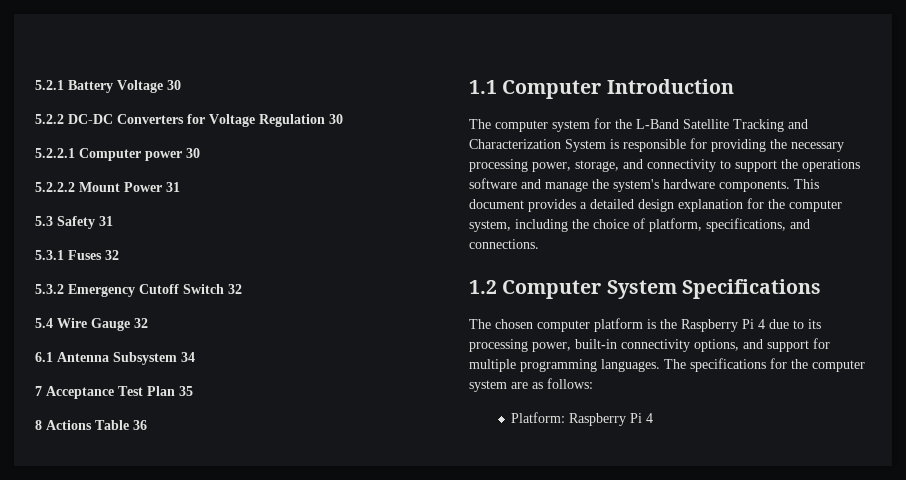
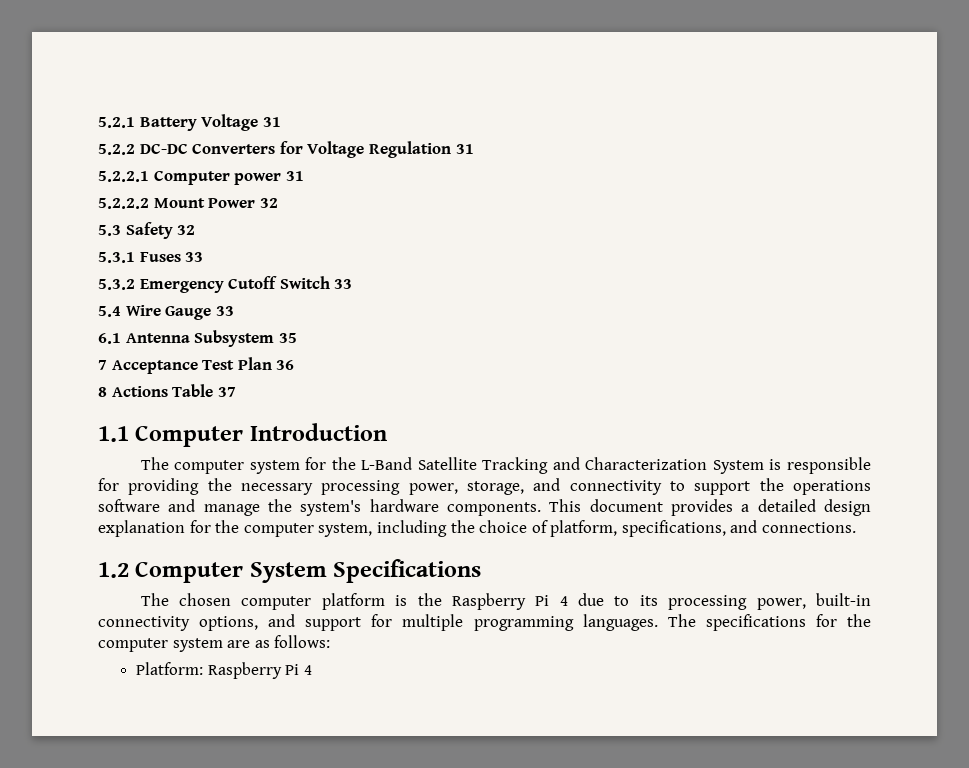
[167,80,181,90] 30 -> [262,117,281,127] 31
[329,114,343,124] 30 -> [455,144,474,154] 31
[186,148,200,158] 30 -> [285,171,304,181] 31
[166,182,180,192] 31 -> [259,198,278,208] 32
[99,216,113,226] 31 -> [177,225,196,235] 32
[105,250,119,260] 32 -> [185,252,204,262] 33
[228,284,242,294] 32 -> [334,279,353,289] 33
[134,318,148,328] 32 -> [215,306,234,316] 33
[181,352,195,362] 34 -> [278,333,297,343] 35
[179,386,193,396] 35 -> [276,360,295,370] 36
[133,420,147,430] 36 -> [217,387,236,397] 37

